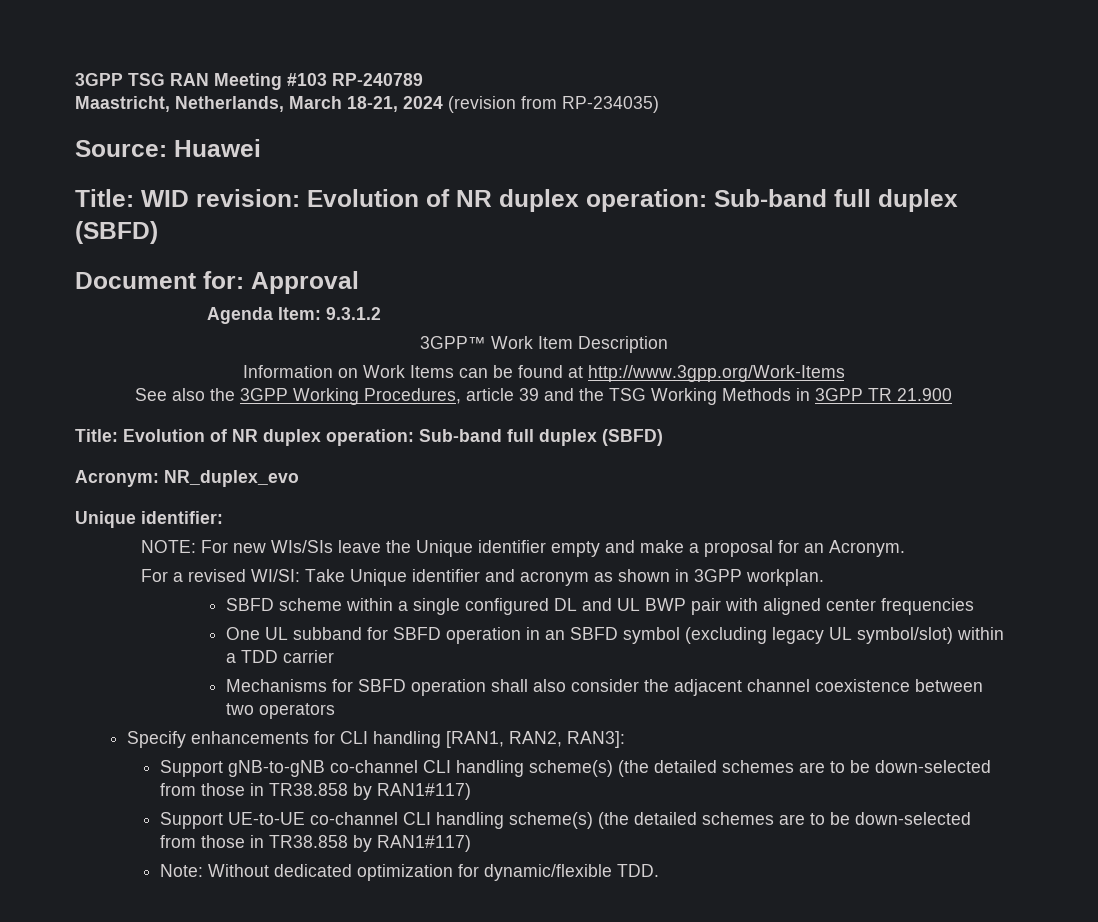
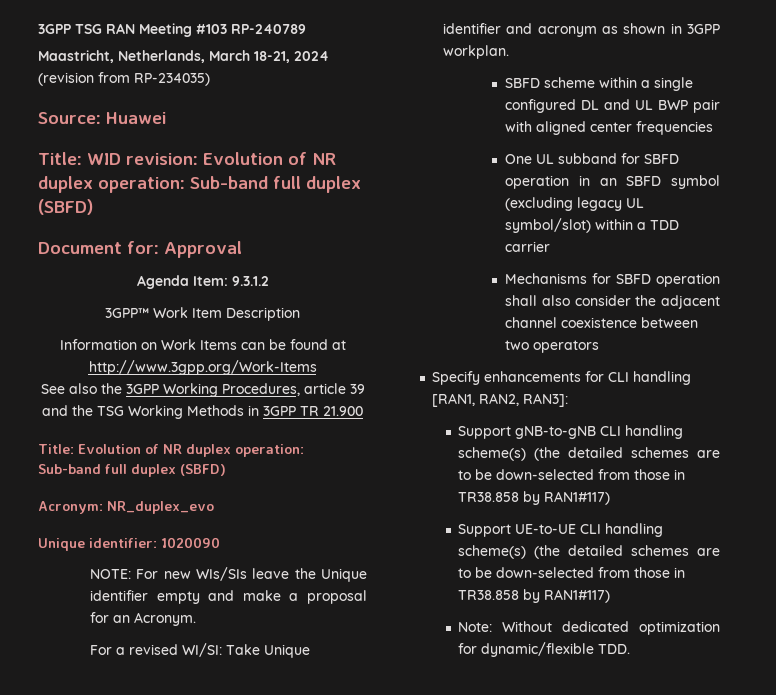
(223, 517) none -> [161,537,220,548] 1020090
[330,760,419,773] co-channel -> (597, 432) none
[310,812,399,825] co-channel -> (577, 529) none

